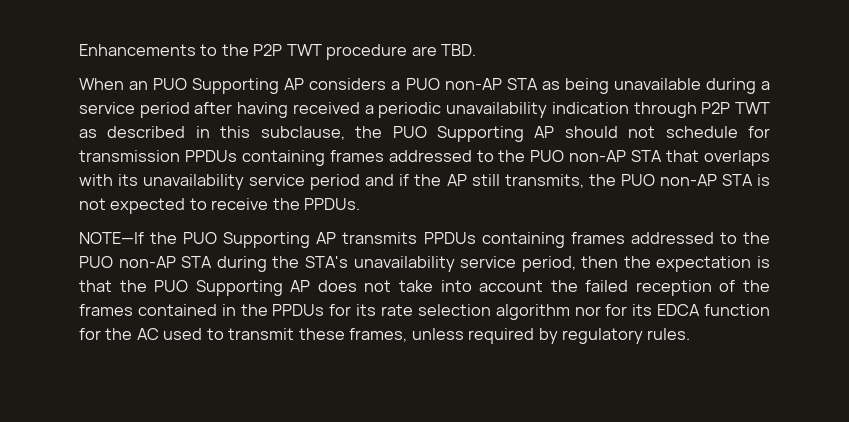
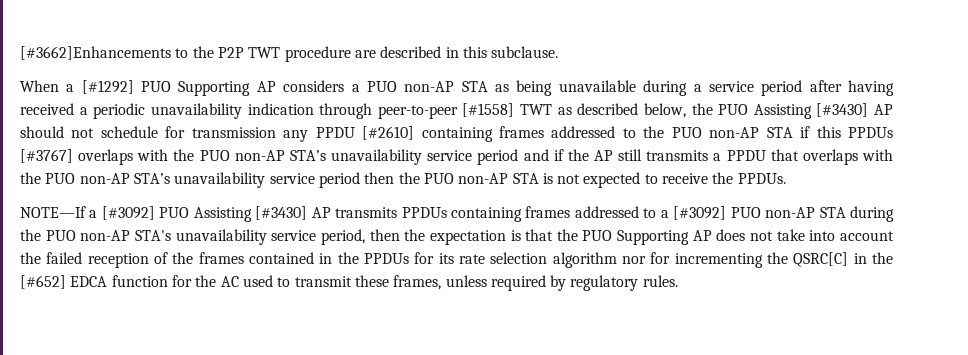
[79,44,196,56] Enhancements -> [20,46,171,60] [#3662]Enhancements
[441,44,477,56] TBD. -> [380,46,559,58] described in this subclause.
[129,81,149,90] an -> [66,80,134,94] a [#1292]
[701,102,731,114] P2P -> [377,103,515,119] peer-to-peer [#1558]
[195,126,524,142] in this subclause, the PUO Supporting -> [643,103,869,119] below, the PUO Assisting [#3430]
[184,150,771,166] [79,174,139,186] PPDUs containing frames addressed to the PUO non-AP STA that overlaps with its -> [283,126,894,142] [20,149,326,165] any PPDU [#2610] containing frames addressed to the PUO non-AP STA if this PPDUs [#3767] overlaps with the PUO non-AP STA’s
[504,174,584,188] transmits, -> [646,149,893,165] [20,172,395,188] transmits a PPDU that overlaps with the PUO non-AP STA’s unavailability service period then
[150,232,311,248] the PUO Supporting -> [89,206,308,222] a [#3092] PUO Assisting [#3430]
[743,232,770,244] the -> [660,206,727,220] a [#3092]
(300, 262) none -> [45,230,131,241] PUO non-AP
[632,304,653,316] its -> [674,252,894,268] [20,275,66,289] incrementing the QSRC[C] in the [#652]

